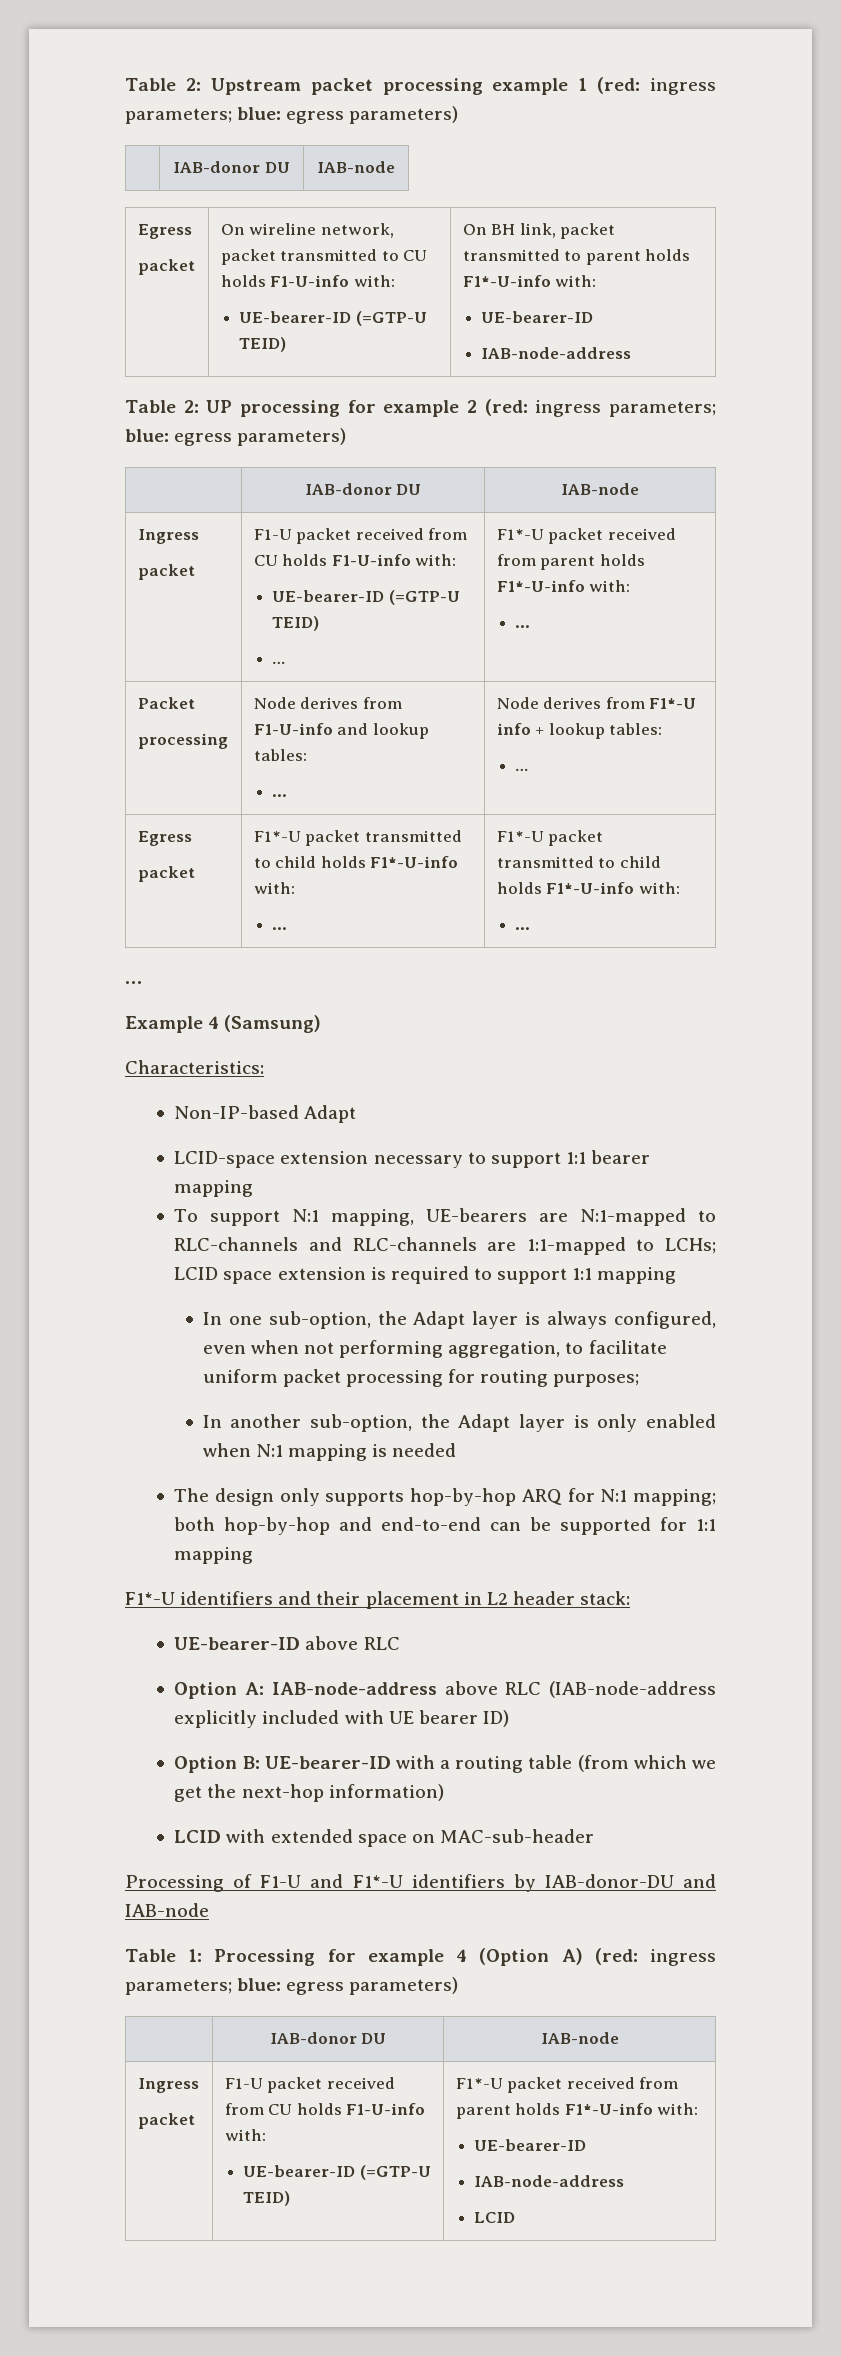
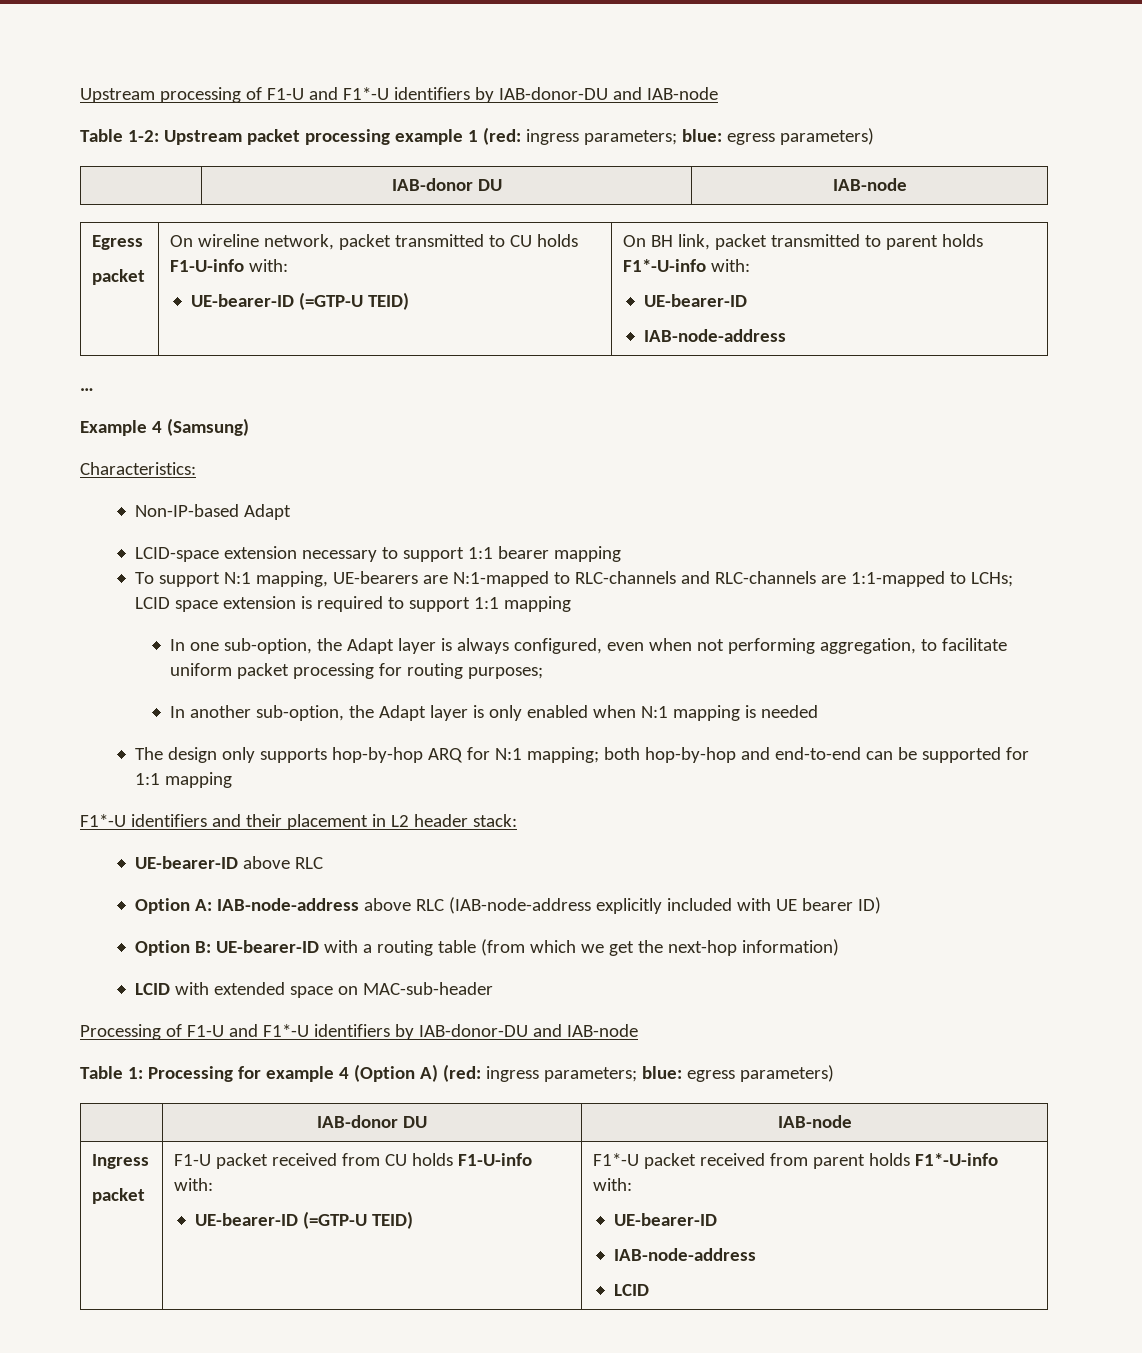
[125,78,201,91] Table 2: -> [80,87,718,103] [80,129,159,142] Upstream processing of F1-U and F1*-U identifiers by IAB-donor-DU and IAB-node // Table 1-2:
[125,399,716,417] [125,428,347,446] [304,483,422,495] [561,483,639,495] [137,529,199,544] [137,564,195,580] [253,528,468,544] [253,554,457,566] [272,590,460,605] [272,616,320,631] [272,661,286,664] [496,528,676,544] [496,554,645,570] [496,580,631,592] [515,625,531,628] [137,697,195,709] [137,733,228,749] [253,697,402,709] [253,723,429,739] [253,749,307,761] [272,794,288,797] [496,697,697,709] [496,723,663,739] [515,768,529,771] [137,831,192,846] [137,866,195,882] [253,830,462,846] [253,856,459,868] [253,882,295,894] [272,927,288,930] [496,830,604,846] [496,856,661,868] [496,882,680,894] [515,927,531,930] // Table 2: UP processing for example 2 (red: ingress parameters; blue: egress parameters) // | IAB-donor DU | IAB-node // Ingress // packet | F1-U packet received from CU holds F1-U-info with: // UE-bearer-ID (=GTP-U TEID) // … | F1*-U packet received from parent holds F1*-U-info with: // … // Packet // processing | Node derives from F1-U-info and lookup tables: // … | Node derives from F1*-U info + lookup tables: // … // Egress // packet | F1*-U packet transmitted to child holds F1*-U-info with: // … | F1*-U packet transmitted to child holds F1*-U-info with: // … -> (786, 335) none

